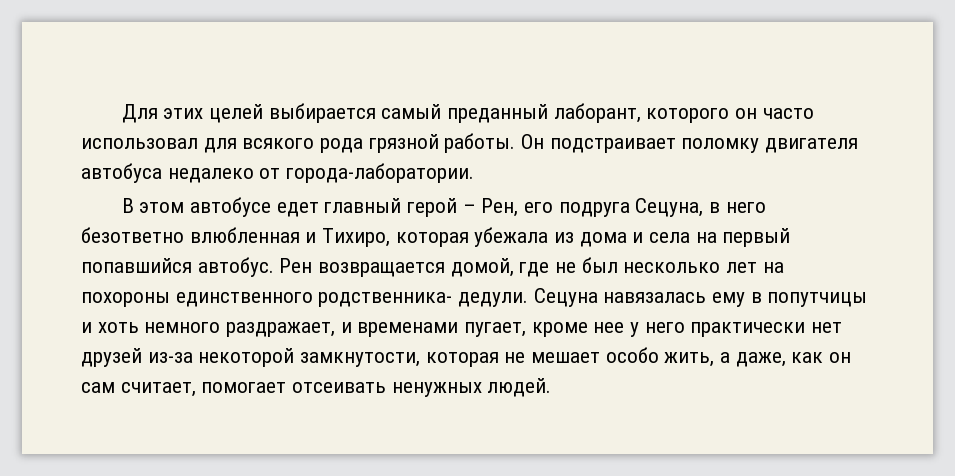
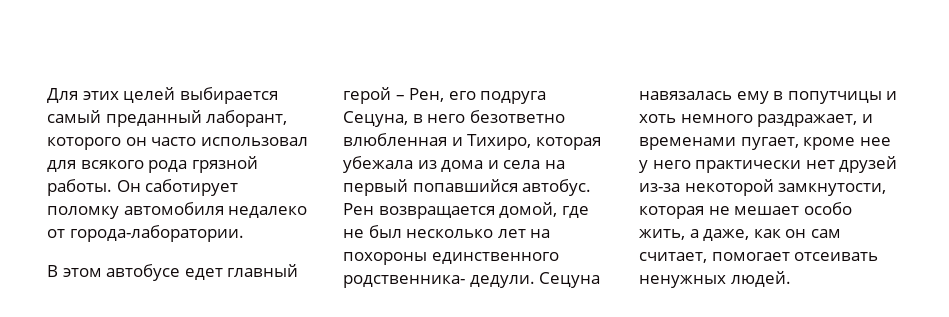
[549,138,859,153] [81,163,162,183] подстраивает поломку двигателя автобуса -> [145,179,239,196] [47,202,224,219] саботирует поломку автомобиля

